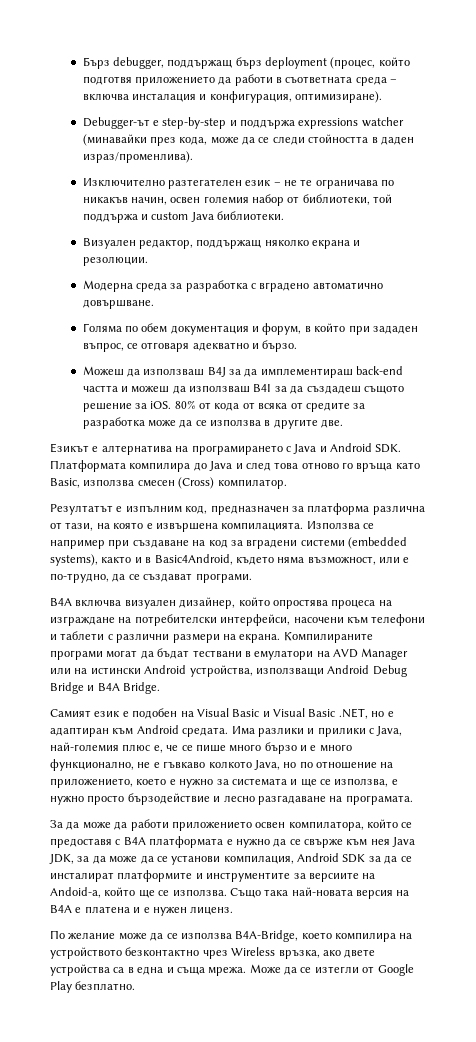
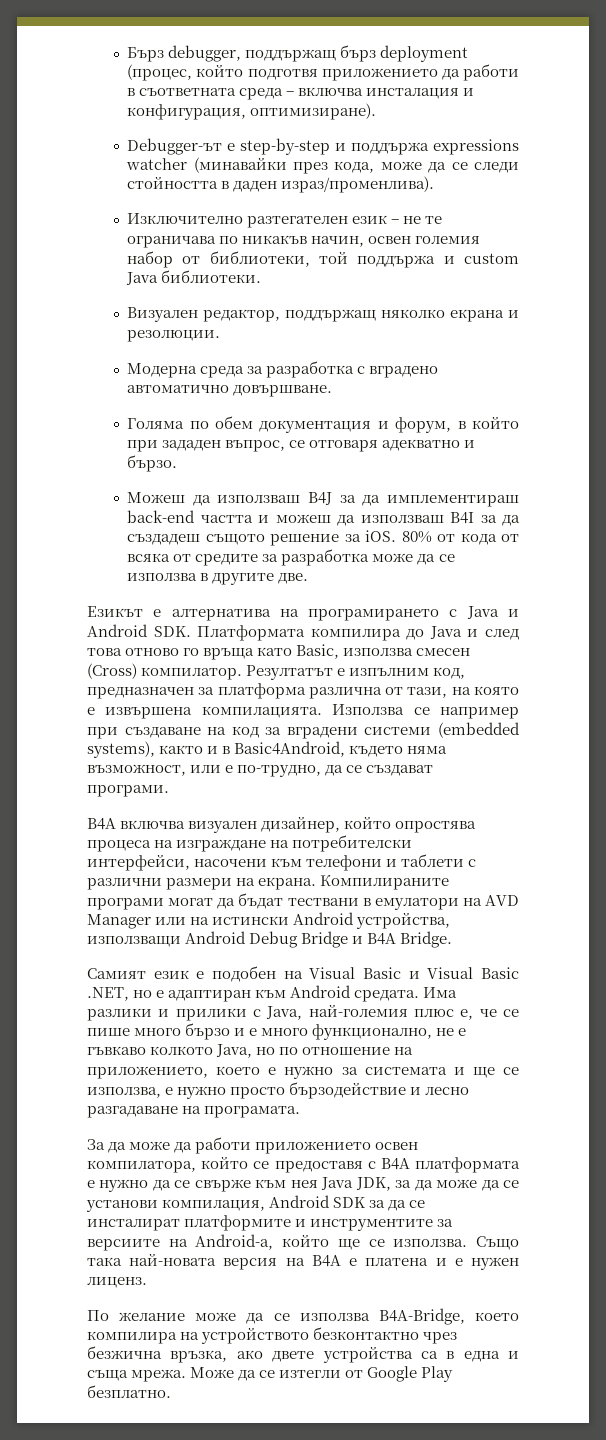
(287, 484) // -> (243, 673) none
[50,887,101,898] Andoid-а, -> [195,1234,274,1250] Android-а,
[231,947,276,956] Wireless -> [87,1346,162,1359] безжична

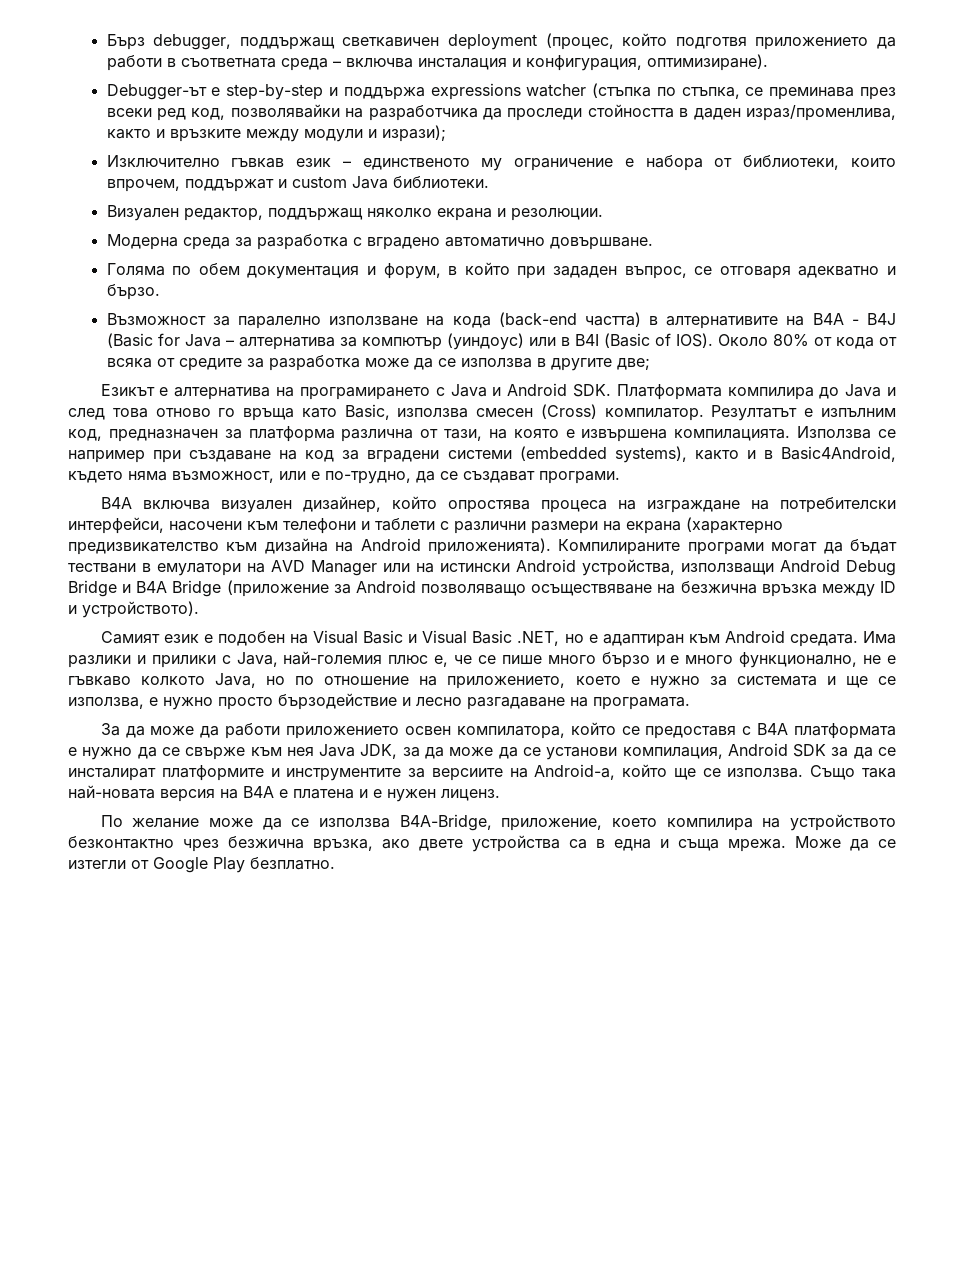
[340,45,377,62] бърз -> [342,37,440,47] светкавичен
[193,157,519,174] [127,176,435,193] (минавайки през кода, може да се следи стойността в даден израз/променлива). -> [592,83,897,100] [106,104,896,121] [106,125,446,142] (стъпка по стъпка, се преминава през всеки ред код, позволявайки на разработчика да проследи стойността в даден израз/променлива, както и връзките между модули и изрази);
[247,216,349,228] разтегателен -> [231,158,285,168] гъвкав
[403,216,443,224] [127,235,481,248] [127,251,436,268] не те ограничава по никакъв начин, освен големия набор от библиотеки, той поддържа -> [362,155,896,171] [106,179,274,192] единственото му ограничение е набора от библиотеки, които впрочем, поддържат
[127,492,519,507] [127,510,520,526] [127,530,397,546] Можеш да използваш B4J за да имплементираш back-end частта и можеш да използваш B4I за да създадеш същото решение за iOS. -> [106,312,897,329] [106,333,768,350] Възможност за паралелно използване на кода (back-end частта) в алтернативите на B4A - B4J (Basic for Java – алтернатива за компютър (уиндоус) или в B4I (Basic of IOS). Около
[278,573,309,584] две. -> [616,358,650,370] две;
[258,877,317,890] екрана. -> [626,517,783,534] [68,538,551,555] екрана (характерно предизвикателство към дизайна на Android приложенията).
[400,931,453,948] Bridge. -> [172,580,897,597] [68,601,199,618] Bridge (приложение за Android позволяващо осъществяване на безжична връзка между ID и устройството).
(465, 1316) none -> [501,818,603,831] приложение,

